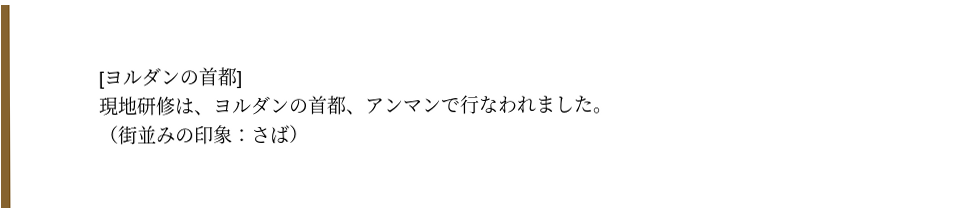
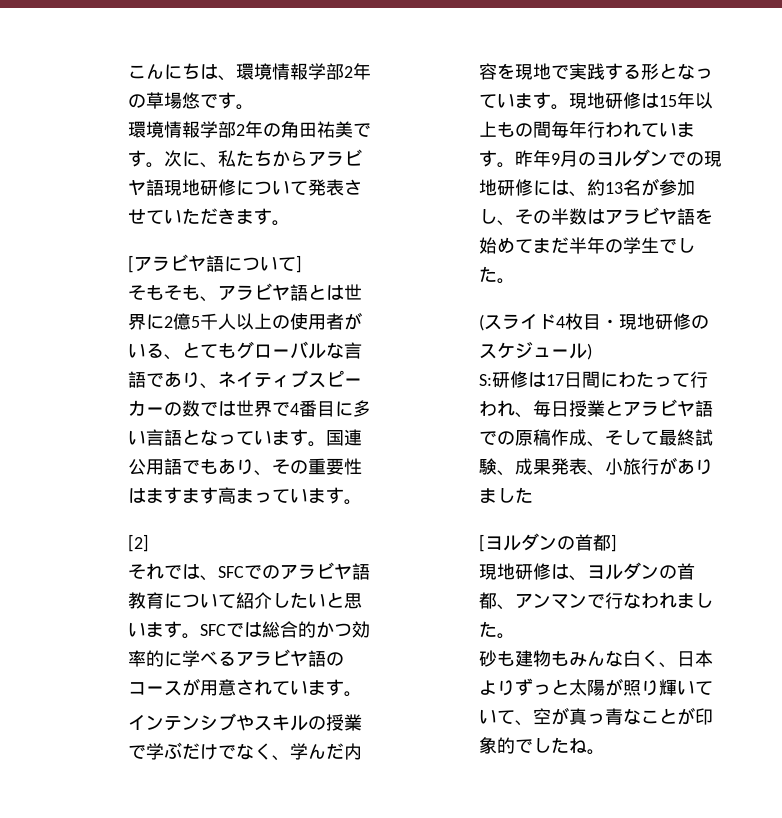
(97, 80) none -> [128,63,372,81] [128,92,255,110] [128,121,372,138] [128,149,363,168] [128,179,363,196] [128,208,291,226] [128,254,303,273] [128,283,363,302] [128,312,363,330] [128,341,363,360] [128,370,363,389] [128,400,372,417] [128,429,363,447] [128,458,363,476] [128,487,363,505] [128,534,150,552] [128,562,371,581] [128,592,363,609] [128,621,371,639] [128,649,345,667] [128,678,363,697] [128,713,363,731] [128,742,363,761] [479,63,714,80] [479,92,714,110] [479,121,696,138] [479,149,723,168] [479,178,696,197] [479,207,714,226] [479,237,696,254] [479,266,516,284] [479,313,710,331] [479,342,593,360] [479,371,709,388] [479,399,714,418] [479,429,714,447] [479,457,714,476] [479,487,534,503] こんにちは、環境情報学部2年の草場悠です。 // 環境情報学部2年の角田祐美です。次に、私たちからアラビヤ語現地研修について発表させていただきます。 // [アラビヤ語について] // そもそも、アラビヤ語とは世界に2億5千人以上の使用者がいる、とてもグローバルな言語であり、ネイティブスピーカーの数では世界で4番目に多い言語となっています。国連公用語でもあり、その重要性はますます高まっています。 // [2] // それでは、SFCでのアラビヤ語教育について紹介したいと思います。SFCでは総合的かつ効率的に学べるアラビヤ語のコースが用意されています。 // インテンシブやスキルの授業で学ぶだけでなく、学んだ内容を現地で実践する形となっています。現地研修は15年以上もの間毎年行われています。昨年9月のヨルダンでの現地研修には、約13名が参加し、その半数はアラビヤ語を始めてまだ半年の学生でした。 // (スライド4枚目・現地研修のスケジュール) // S:研修は17日間にわたって行われ、毎日授業とアラビヤ語での原稿作成、そして最終試験、成果発表、小旅行がありました //
[98,124,309,145] （街並みの印象：さば） -> [479,650,714,668] [479,678,714,696] [479,707,714,726] [479,737,606,755] 砂も建物もみんな白く、日本よりずっと太陽が照り輝いていて、空が真っ青なことが印象的でしたね。

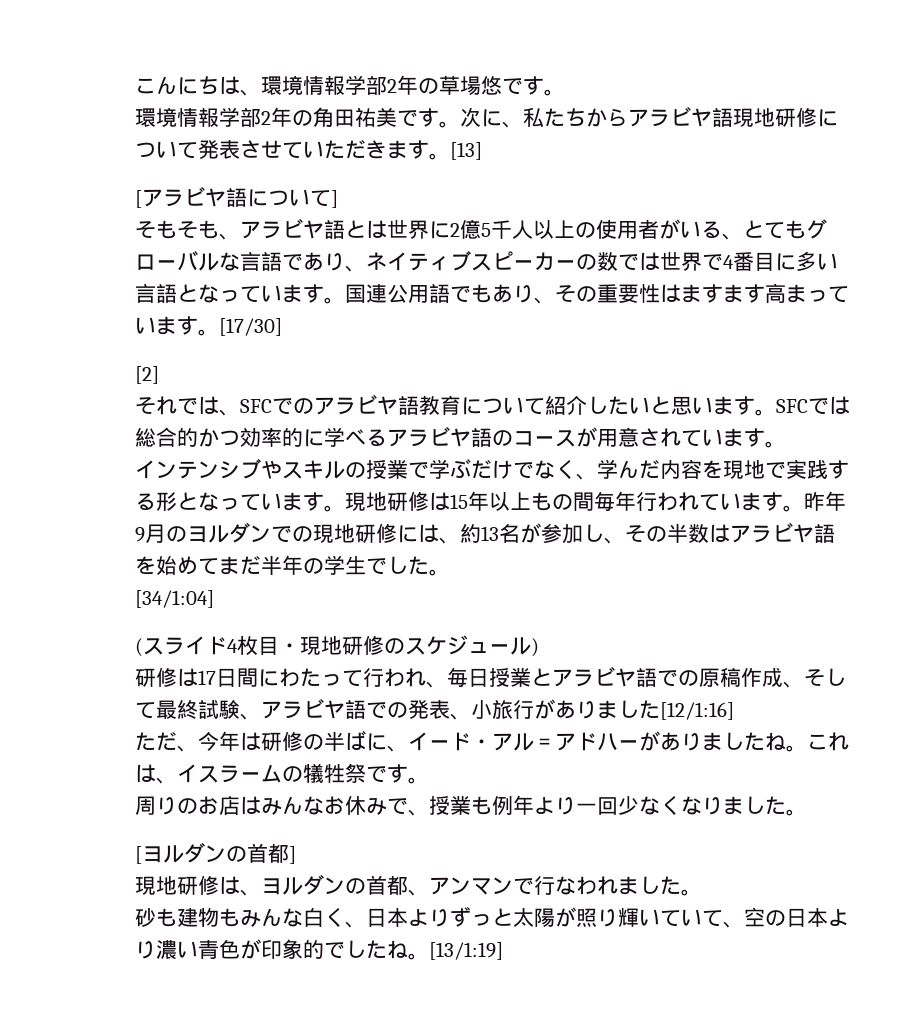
(291, 223) none -> [450,142,483,160] [13]
(363, 502) none -> [219,318,283,336] [17/30]
(516, 281) none -> [135,590,215,608] // [34/1:04]
[479,374,493,386] S: -> (540, 647) none
[515,458,552,475] 成果 -> [261,699,409,719] アラビヤ語での
(534, 495) none -> [660,702,735,720] [135,731,850,752] [135,763,430,784] [135,795,808,816] [12/1:16] // ただ、今年は研修の半ばに、イード・アル＝アドハーがありましたね。これは、イスラームの犠牲祭です。 // 周りのお店はみんなお休みで、授業も例年より一回少なくなりました。
[551,707,678,725] が真っ青なこと -> [765,907,850,927] [135,939,241,960] の日本より濃い青色
(606, 752) none -> [429,942,504,960] [13/1:19]

